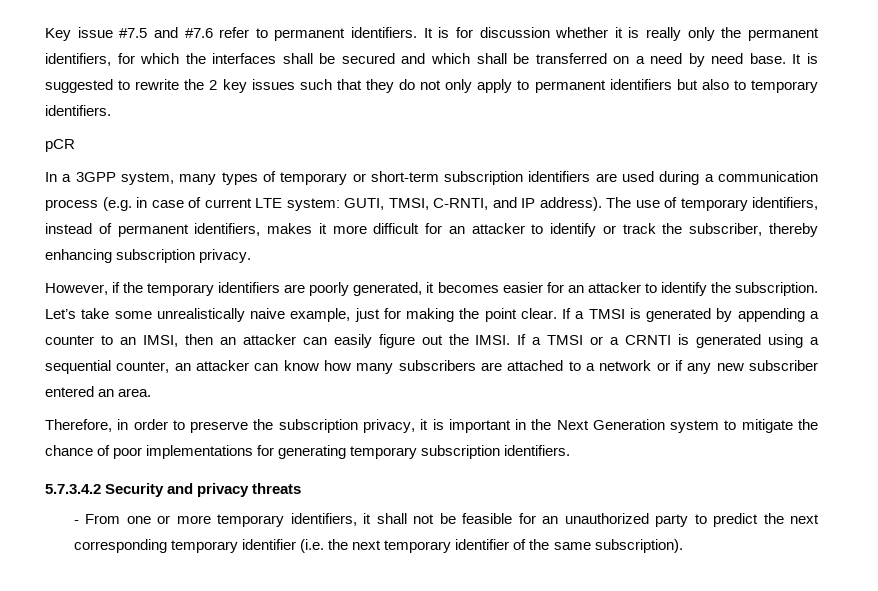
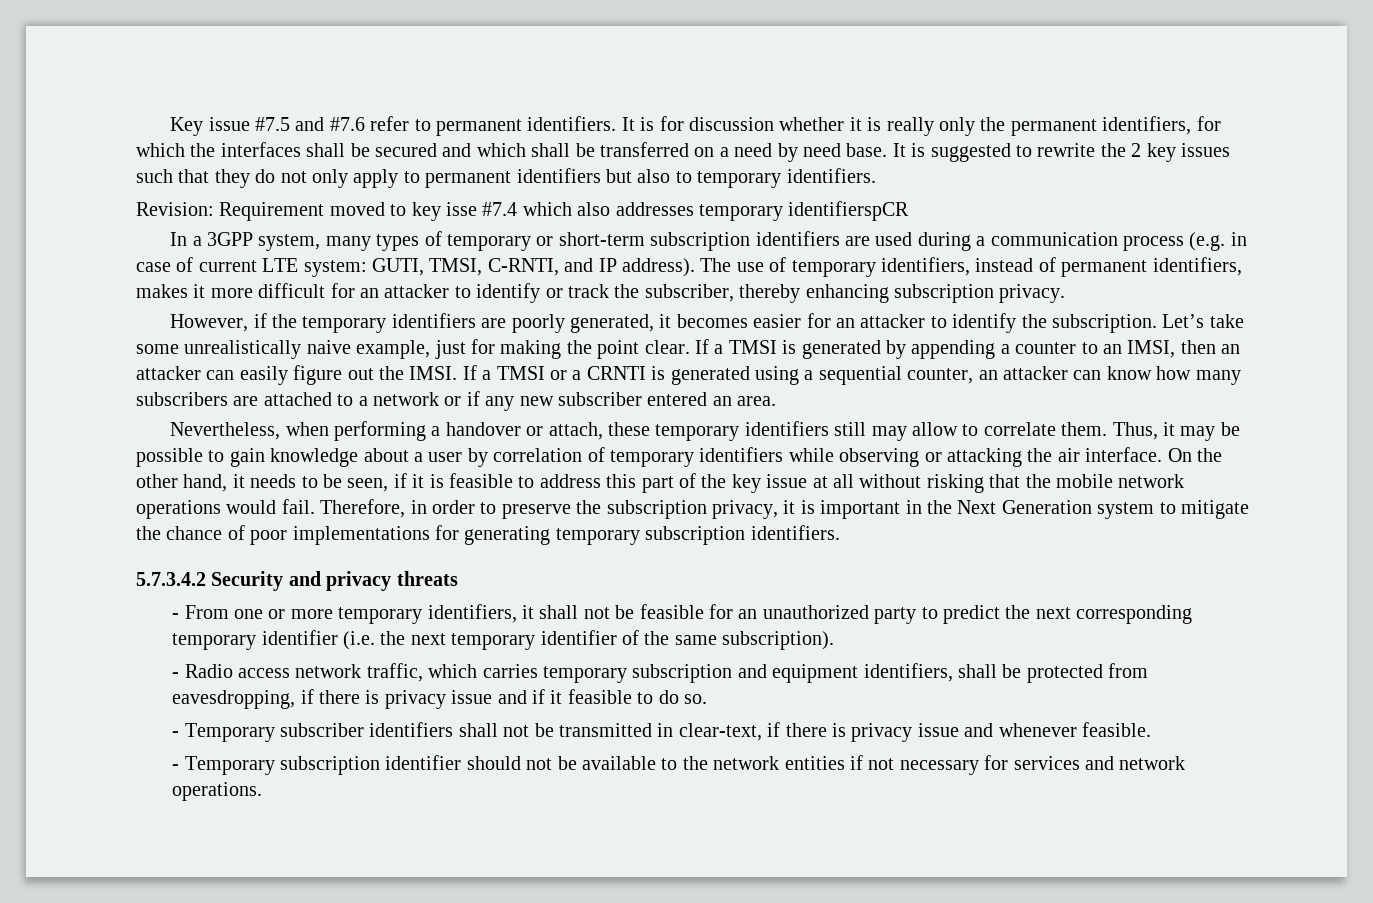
[45,139,75,152] pCR -> [136,201,910,221] Revision: Requirement moved to key isse #7.4 which also addresses temporary identifierspCR
(152, 392) none -> [170,421,1240,441] [136,447,1222,467] [136,473,1185,493] [136,499,315,519] Nevertheless, when performing a handover or attach, these temporary identifiers still may allow to correlate them. Thus, it may be possible to gain knowledge about a user by correlation of temporary identifiers while observing or attacking the air interface. On the other hand, it needs to be seen, if it is feasible to address this part of the key issue at all without risking that the mobile network operations would fail.
(683, 546) none -> [172,663,1149,683] [172,689,708,709] [172,722,1152,742] [172,755,1186,775] [172,782,263,801] // - Radio access network traffic, which carries temporary subscription and equipment identifiers, shall be protected from eavesdropping, if there is privacy issue and if it feasible to do so. // - Temporary subscriber identifiers shall not be transmitted in clear-text, if there is privacy issue and whenever feasible. // - Temporary subscription identifier should not be available to the network entities if not necessary for services and network operations.

